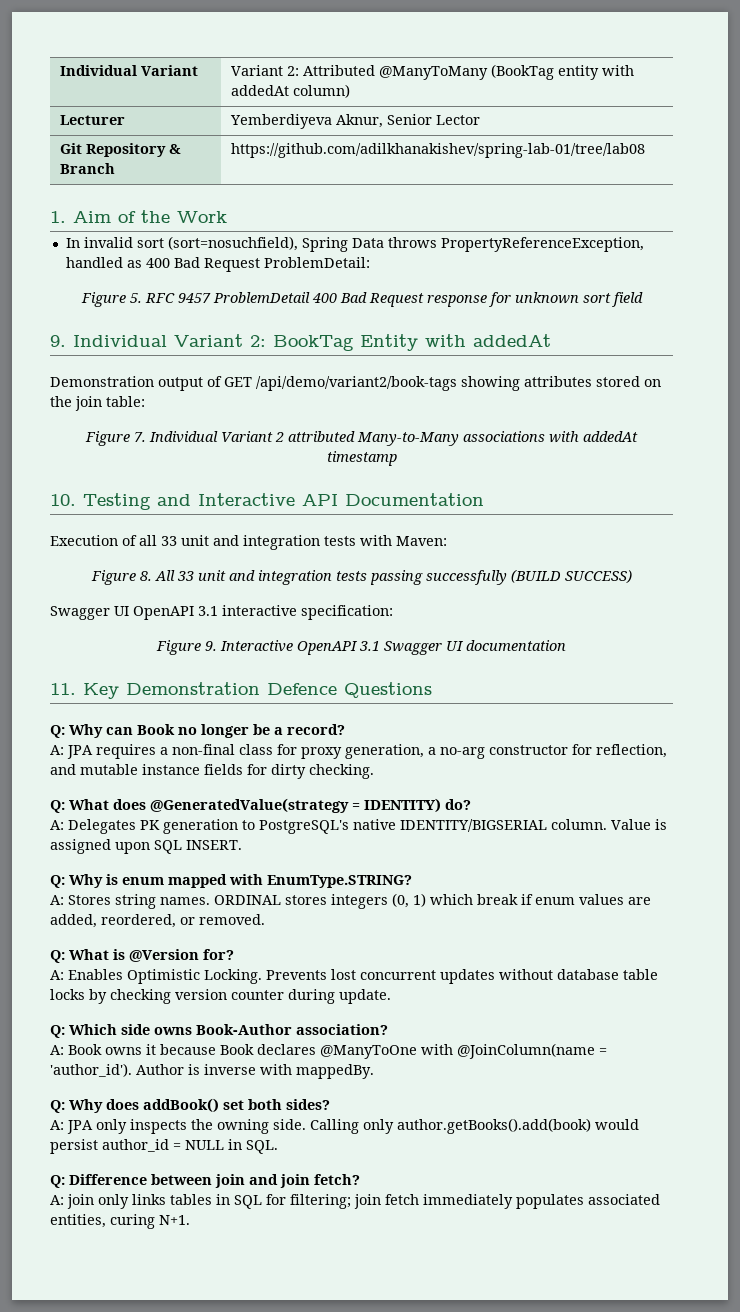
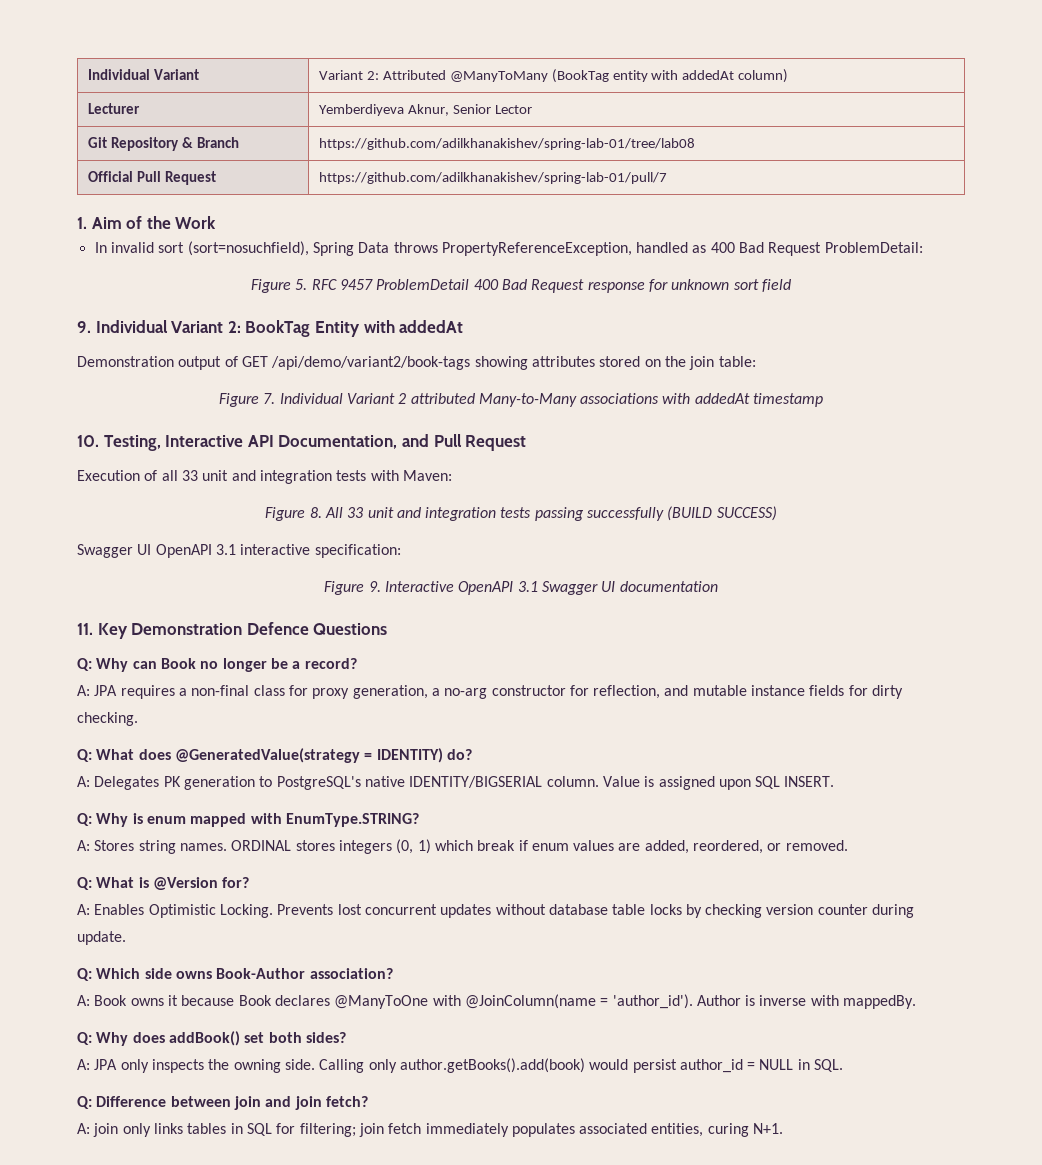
(645, 150) none -> [87,171,216,185] [318,172,667,184] // Official Pull Request | https://github.com/adilkhanakishev/spring-lab-01/pull/7
[83,493,484,510] Testing and Interactive API Documentation -> [103,434,527,451] Testing, Interactive API Documentation, and Pull Request

